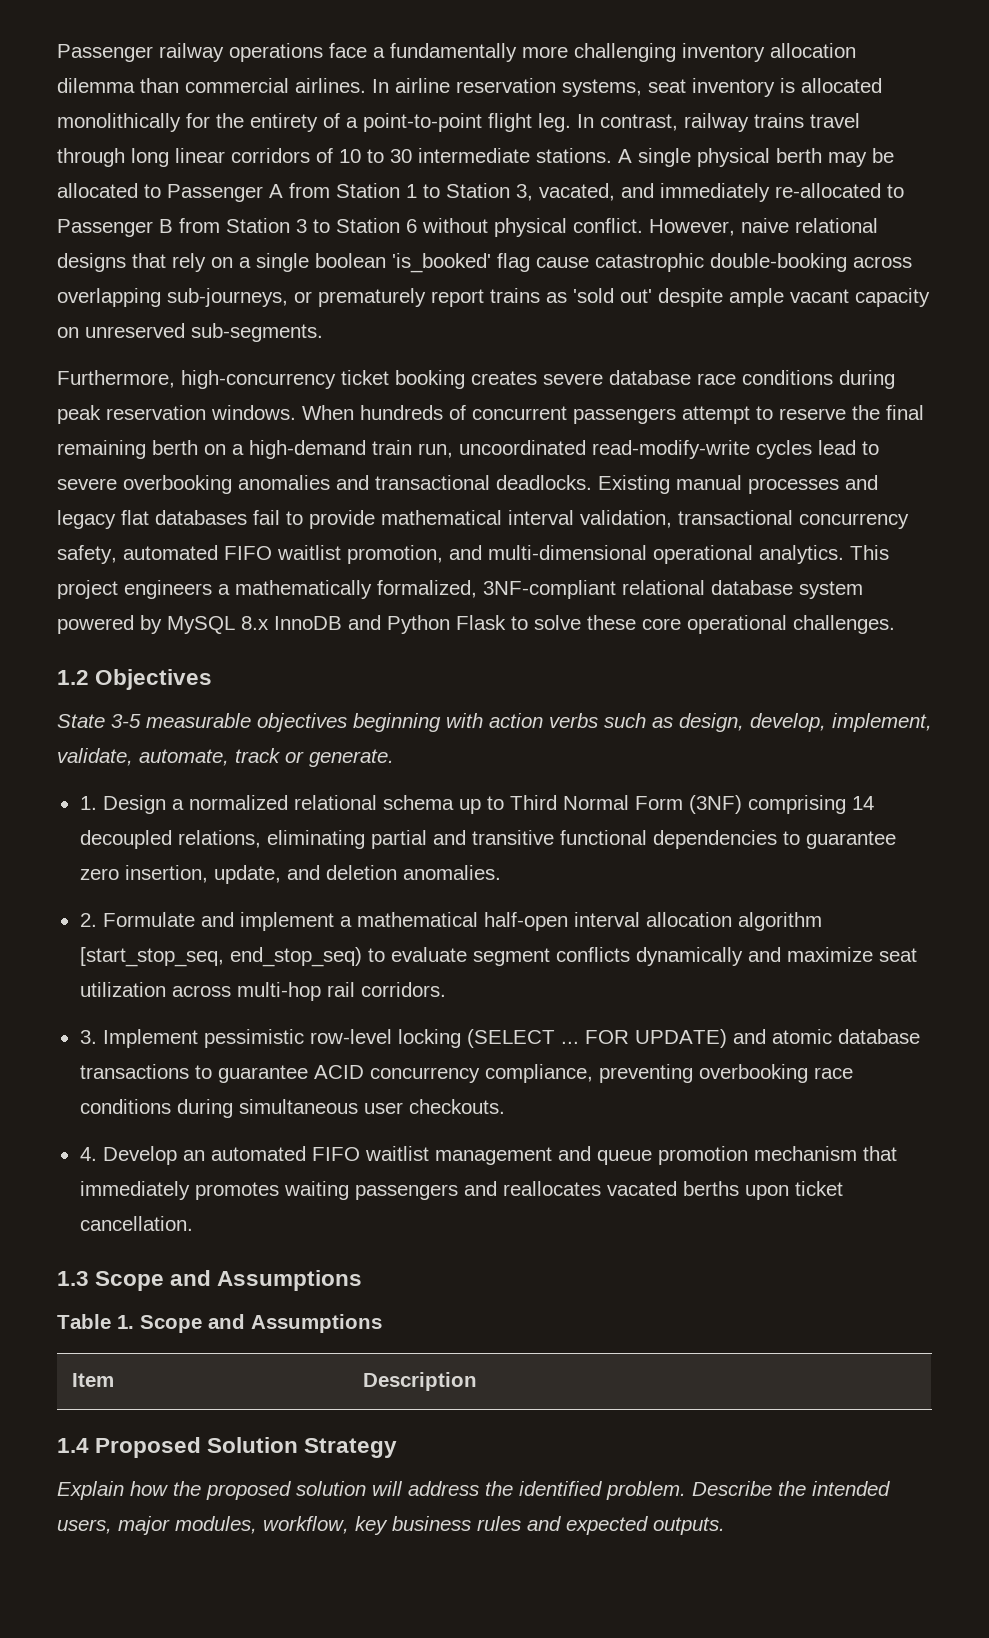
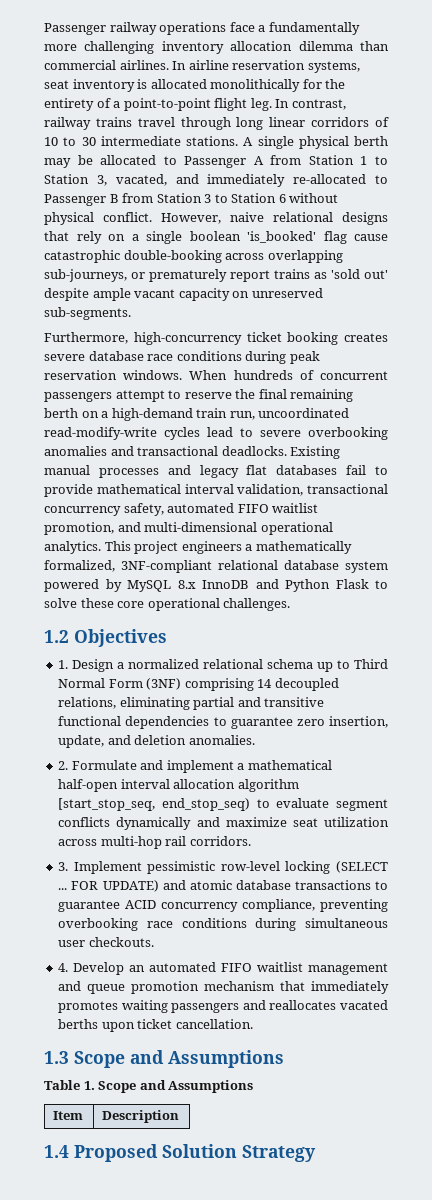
[57,713,932,732] [57,748,394,767] // State 3-5 measurable objectives beginning with action verbs such as design, develop, implement, validate, automate, track or generate. -> (167, 638) none
[57,1481,890,1500] [57,1516,725,1535] // Explain how the proposed solution will address the identified problem. Describe the intended users, major modules, workflow, key business rules and expected outputs. -> (316, 1153) none

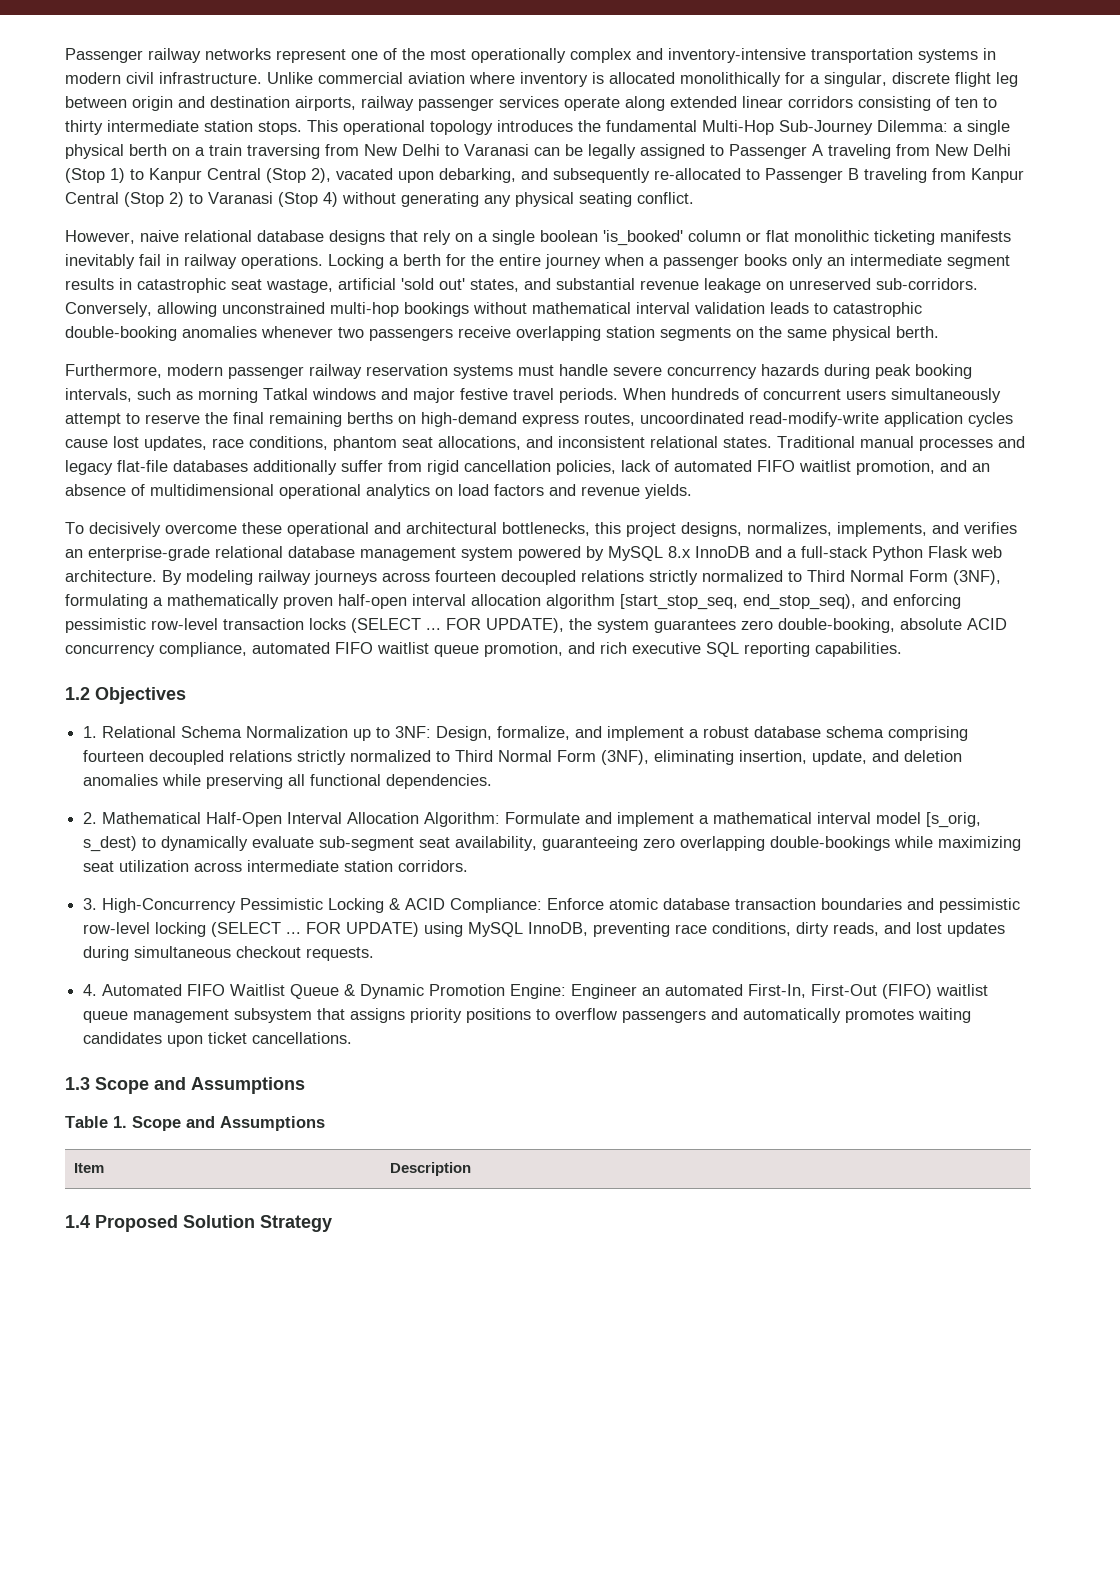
[159,22,360,35] [44,41,389,54] [44,60,360,73] [44,80,69,89] operations face a fundamentally more challenging inventory allocation dilemma than commercial airlines. In airline reservation systems, seat -> [205,48,996,63] [65,72,515,84] networks represent one of the most operationally complex and inventory-intensive transportation systems in modern civil infrastructure. Unlike commercial aviation where
[325,79,346,89] [44,98,346,111] [44,117,389,130] [44,136,388,149] [44,155,388,168] [44,174,388,187] [44,193,339,206] [44,212,94,225] the entirety of a point-to-point flight leg. In contrast, railway trains travel through long linear corridors of 10 to 30 intermediate stations. A single physical berth may be allocated to Passenger A from Station 1 to Station 3, vacated, and immediately re-allocated to Passenger B from Station 3 to Station 6 without physical -> [810,72,1018,87] [65,96,997,111] [65,120,1010,135] [65,144,1011,159] [65,168,1024,183] [65,192,632,207] a singular, discrete flight leg between origin and destination airports, railway passenger services operate along extended linear corridors consisting of ten to thirty intermediate station stops. This operational topology introduces the fundamental Multi-Hop Sub-Journey Dilemma: a single physical berth on a train traversing from New Delhi to Varanasi can be legally assigned to Passenger A traveling from New Delhi (Stop 1) to Kanpur Central (Stop 2), vacated upon debarking, and subsequently re-allocated to Passenger B traveling from Kanpur Central (Stop 2) to Varanasi (Stop 4) without generating any physical seating
(152, 217) none -> (694, 198) //
(333, 217) none -> [257,230,324,242] database
[323,231,388,244] [44,250,343,263] [44,269,388,282] [44,288,323,301] [44,307,131,320] [44,332,388,345] [44,351,320,364] [44,370,183,380] flag cause catastrophic double-booking across overlapping sub-journeys, or prematurely report trains as 'sold out' despite ample vacant capacity on unreserved sub-segments. // Furthermore, high-concurrency ticket booking creates severe database race conditions during peak reservation windows. -> [688,230,1011,245] [65,254,1010,269] [65,278,978,293] [65,302,922,317] [65,326,939,341] [65,364,972,379] [65,388,618,403] column or flat monolithic ticketing manifests inevitably fail in railway operations. Locking a berth for the entire journey when a passenger books only an intermediate segment results in catastrophic seat wastage, artificial 'sold out' states, and substantial revenue leakage on unreserved sub-corridors. Conversely, allowing unconstrained multi-hop bookings without mathematical interval validation leads to catastrophic double-booking anomalies whenever two passengers receive overlapping station segments on the same physical berth. // Furthermore, modern passenger railway reservation systems must handle severe concurrency hazards during peak booking intervals, such as morning Tatkal windows and major festive travel periods.
[44,392,112,402] passengers -> [846,388,1001,403] users simultaneously
[44,408,350,421] [44,427,388,440] [44,446,341,459] [44,465,388,478] [44,484,388,497] [44,503,164,516] berth on a high-demand train run, uncoordinated read-modify-write cycles lead to severe overbooking anomalies and transactional deadlocks. Existing manual processes and legacy flat databases fail to provide mathematical interval validation, transactional concurrency safety, -> [347,412,1013,427] [65,436,1025,451] [65,460,669,475] berths on high-demand express routes, uncoordinated read-modify-write application cycles cause lost updates, race conditions, phantom seat allocations, and inconsistent relational states. Traditional manual processes and legacy flat-file databases additionally suffer from rigid cancellation policies, lack of
[144,522,333,535] [44,541,352,554] [44,560,339,573] multi-dimensional operational analytics. This project engineers a mathematically formalized, 3NF-compliant relational database -> [972,463,990,472] [65,484,692,499] [65,522,1017,537] [65,546,456,561] an absence of multidimensional operational analytics on load factors and revenue yields. // To decisively overcome these operational and architectural bottlenecks, this project designs, normalizes, implements, and verifies an enterprise-grade relational database management
[285,579,388,592] [44,598,291,611] [44,629,167,647] [58,659,388,672] [58,678,339,691] [58,697,325,710] [58,716,388,729] [58,735,255,748] [58,761,69,770] Python Flask to solve these core operational challenges. // 1.2 Objectives // 1. Design a normalized relational schema up to Third Normal Form (3NF) comprising 14 decoupled relations, eliminating partial and transitive functional dependencies to guarantee zero insertion, update, and deletion anomalies. // 2. -> [787,546,1002,561] [65,570,1001,585] [65,594,961,610] [65,618,1007,633] [65,642,902,657] [65,687,186,704] [83,726,969,741] [83,750,963,765] [83,774,493,789] [83,812,501,827] a full-stack Python Flask web architecture. By modeling railway journeys across fourteen decoupled relations strictly normalized to Third Normal Form (3NF), formulating a mathematically proven half-open interval allocation algorithm [start_stop_seq, end_stop_seq), and enforcing pessimistic row-level transaction locks (SELECT ... FOR UPDATE), the system guarantees zero double-booking, absolute ACID concurrency compliance, automated FIFO waitlist queue promotion, and rich executive SQL reporting capabilities. // 1.2 Objectives // 1. Relational Schema Normalization up to 3NF: Design, formalize, and implement a robust database schema comprising fourteen decoupled relations strictly normalized to Third Normal Form (3NF), eliminating insertion, update, and deletion anomalies while preserving all functional dependencies. // 2. Mathematical Half-Open Interval Allocation Algorithm:
[58,779,299,792] [58,798,388,811] [58,817,287,830] half-open interval allocation algorithm [start_stop_seq, end_stop_seq) to evaluate segment conflicts dynamically and maximize -> [817,812,982,828] [83,836,1022,852] interval model [s_orig, s_dest) to dynamically evaluate sub-segment seat availability, guaranteeing zero overlapping double-bookings while maximizing
[100,836,187,849] multi-hop rail -> [247,860,394,872] intermediate station
[73,861,142,874] Implement -> [102,898,935,913] High-Concurrency Pessimistic Locking & ACID Compliance: Enforce atomic database transaction boundaries and
[162,880,388,890] [58,899,388,912] [58,918,388,931] [58,937,154,947] [58,962,388,975] [58,981,389,994] [58,1000,388,1013] [58,1019,99,1029] and atomic database transactions to guarantee ACID concurrency compliance, preventing overbooking race conditions during simultaneous user checkouts. // 4. Develop an automated FIFO waitlist management and queue promotion mechanism that immediately promotes waiting passengers and reallocates vacated berths -> [424,922,1006,937] [83,946,375,961] [83,984,989,999] [83,1008,972,1023] [83,1032,163,1044] using MySQL InnoDB, preventing race conditions, dirty reads, and lost updates during simultaneous checkout requests. // 4. Automated FIFO Waitlist Queue & Dynamic Promotion Engine: Engineer an automated First-In, First-Out (FIFO) waitlist queue management subsystem that assigns priority positions to overflow passengers and automatically promotes waiting candidates
[175,1019,253,1029] cancellation. -> [252,1032,353,1044] cancellations.

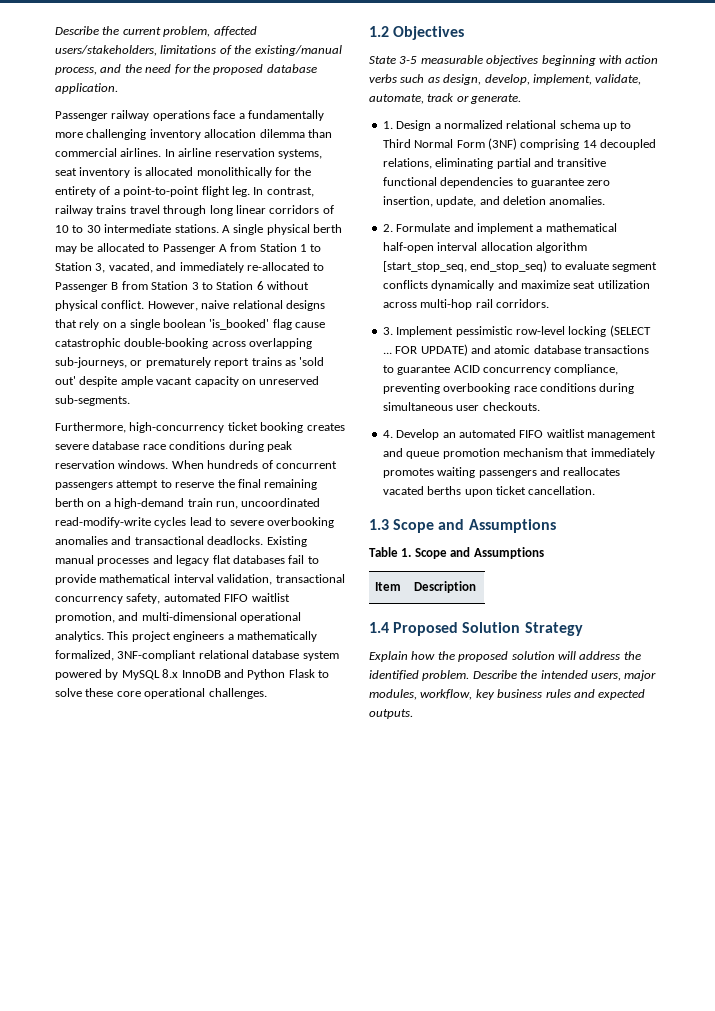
[65,48,996,63] [65,72,515,84] Passenger railway networks represent one of the most operationally complex and inventory-intensive transportation systems in modern civil infrastructure. Unlike commercial aviation where -> [55,26,257,37] [55,45,342,56] [55,64,317,75] [55,83,118,94] [55,110,324,121] [55,129,332,140] [55,148,322,159] [55,168,77,176] Describe the current problem, affected users/stakeholders, limitations of the existing/manual process, and the need for the proposed database application. // Passenger railway operations face a fundamentally more challenging inventory allocation dilemma than commercial airlines. In airline reservation systems, seat
[810,72,1018,87] [65,96,997,111] [65,120,1010,135] [65,144,1011,159] [65,168,1024,183] [65,192,632,207] a singular, discrete flight leg between origin and destination airports, railway passenger services operate along extended linear corridors consisting of ten to thirty intermediate station stops. This operational topology introduces the fundamental Multi-Hop Sub-Journey Dilemma: a single physical berth on a train traversing from New Delhi to Varanasi can be legally assigned to Passenger A traveling from New Delhi (Stop 1) to Kanpur Central (Stop 2), vacated upon debarking, and subsequently re-allocated to Passenger B traveling from Kanpur Central (Stop 2) to Varanasi (Stop 4) without generating any physical seating -> [294,167,312,176] [55,186,314,197] [55,205,334,216] [55,224,342,235] [55,243,322,254] [55,262,325,273] [55,281,309,292] [55,300,98,311] the entirety of a point-to-point flight leg. In contrast, railway trains travel through long linear corridors of 10 to 30 intermediate stations. A single physical berth may be allocated to Passenger A from Station 1 to Station 3, vacated, and immediately re-allocated to Passenger B from Station 3 to Station 6 without physical
(694, 198) // -> (145, 304) none
[257,230,324,242] database -> (283, 304) none
[688,230,1011,245] [65,254,1010,269] [65,278,978,293] [65,302,922,317] [65,326,939,341] [65,364,972,379] [65,388,618,403] column or flat monolithic ticketing manifests inevitably fail in railway operations. Locking a berth for the entire journey when a passenger books only an intermediate segment results in catastrophic seat wastage, artificial 'sold out' states, and substantial revenue leakage on unreserved sub-corridors. Conversely, allowing unconstrained multi-hop bookings without mathematical interval validation leads to catastrophic double-booking anomalies whenever two passengers receive overlapping station segments on the same physical berth. // Furthermore, modern passenger railway reservation systems must handle severe concurrency hazards during peak booking intervals, such as morning Tatkal windows and major festive travel periods. -> [272,319,325,330] [55,338,313,349] [55,357,325,368] [55,376,320,387] [55,395,130,406] [55,422,345,433] [55,441,292,452] [55,460,169,469] flag cause catastrophic double-booking across overlapping sub-journeys, or prematurely report trains as 'sold out' despite ample vacant capacity on unreserved sub-segments. // Furthermore, high-concurrency ticket booking creates severe database race conditions during peak reservation windows.
[846,388,1001,403] users simultaneously -> [55,482,113,490] passengers
[347,412,1013,427] [65,436,1025,451] [65,460,669,475] berths on high-demand express routes, uncoordinated read-modify-write application cycles cause lost updates, race conditions, phantom seat allocations, and inconsistent relational states. Traditional manual processes and legacy flat-file databases additionally suffer from rigid cancellation policies, lack of -> [55,498,321,509] [55,517,334,528] [55,536,307,547] [55,555,319,566] [55,574,345,585] [55,593,161,604] berth on a high-demand train run, uncoordinated read-modify-write cycles lead to severe overbooking anomalies and transactional deadlocks. Existing manual processes and legacy flat databases fail to provide mathematical interval validation, transactional concurrency safety,
[972,463,990,472] [65,484,692,499] [65,522,1017,537] [65,546,456,561] an absence of multidimensional operational analytics on load factors and revenue yields. // To decisively overcome these operational and architectural bottlenecks, this project designs, normalizes, implements, and verifies an enterprise-grade relational database management -> [141,612,302,623] [55,631,317,642] [55,650,300,661] multi-dimensional operational analytics. This project engineers a mathematically formalized, 3NF-compliant relational database
[787,546,1002,561] [65,570,1001,585] [65,594,333,609] a full-stack Python Flask web architecture. By modeling railway journeys across fourteen decoupled relations strictly normalized to Third Normal Form (3NF), formulating a mathematically proven -> [247,669,329,680] [55,688,267,699] [369,26,465,40] [369,55,659,66] [369,74,642,85] [369,93,522,104] [382,120,632,131] [382,138,656,150] [382,158,607,169] [382,177,611,188] [382,196,606,207] [382,223,617,234] Python Flask to solve these core operational challenges. // 1.2 Objectives // State 3-5 measurable objectives beginning with action verbs such as design, develop, implement, validate, automate, track or generate. // 1. Design a normalized relational schema up to Third Normal Form (3NF) comprising 14 decoupled relations, eliminating partial and transitive functional dependencies to guarantee zero insertion, update, and deletion anomalies. // 2. Formulate and implement a mathematical
[743,594,961,610] [65,618,1007,633] [65,642,902,657] [65,687,186,704] [83,726,969,741] [83,750,963,765] [83,774,493,789] [83,812,982,828] [83,836,1022,852] end_stop_seq), and enforcing pessimistic row-level transaction locks (SELECT ... FOR UPDATE), the system guarantees zero double-booking, absolute ACID concurrency compliance, automated FIFO waitlist queue promotion, and rich executive SQL reporting capabilities. // 1.2 Objectives // 1. Relational Schema Normalization up to 3NF: Design, formalize, and implement a robust database schema comprising fourteen decoupled relations strictly normalized to Third Normal Form (3NF), eliminating insertion, update, and deletion anomalies while preserving all functional dependencies. // 2. Mathematical Half-Open Interval Allocation Algorithm: Formulate and implement a mathematical interval model [s_orig, s_dest) to dynamically evaluate sub-segment seat availability, guaranteeing zero overlapping double-bookings while maximizing -> [470,260,658,272] [382,280,570,291] end_stop_seq) to evaluate segment conflicts dynamically and maximize
[247,860,394,872] intermediate station -> [420,299,493,310] multi-hop rail
[102,898,935,913] High-Concurrency Pessimistic Locking & ACID Compliance: Enforce atomic database transaction boundaries and -> [396,326,454,337] Implement
[424,922,1006,937] [83,946,375,961] [83,984,989,999] [83,1008,972,1023] [83,1032,163,1044] using MySQL InnoDB, preventing race conditions, dirty reads, and lost updates during simultaneous checkout requests. // 4. Automated FIFO Waitlist Queue & Dynamic Promotion Engine: Engineer an automated First-In, First-Out (FIFO) waitlist queue management subsystem that assigns priority positions to overflow passengers and automatically promotes waiting candidates -> [470,345,649,354] [382,364,619,375] [382,383,635,394] [382,402,540,411] [382,429,656,440] [382,448,655,459] [382,467,621,478] [382,486,462,495] and atomic database transactions to guarantee ACID concurrency compliance, preventing overbooking race conditions during simultaneous user checkouts. // 4. Develop an automated FIFO waitlist management and queue promotion mechanism that immediately promotes waiting passengers and reallocates vacated berths
[252,1032,353,1044] cancellations. -> [528,486,596,495] cancellation.
(332, 1223) none -> [369,651,641,662] [369,670,657,681] [369,689,646,700] [369,709,413,719] // Explain how the proposed solution will address the identified problem. Describe the intended users, major modules, workflow, key business rules and expected outputs.

